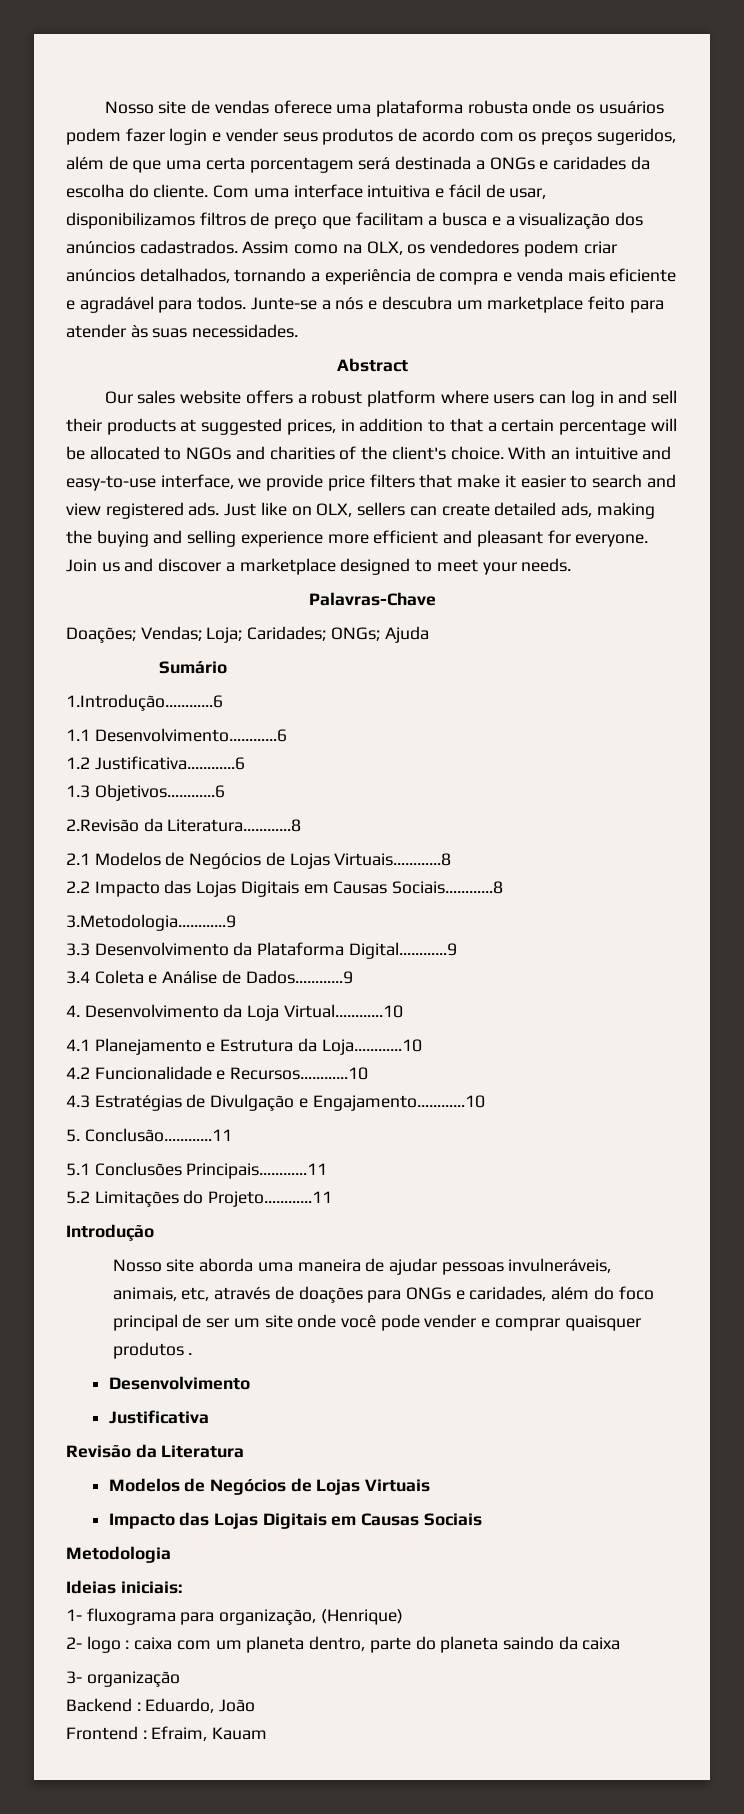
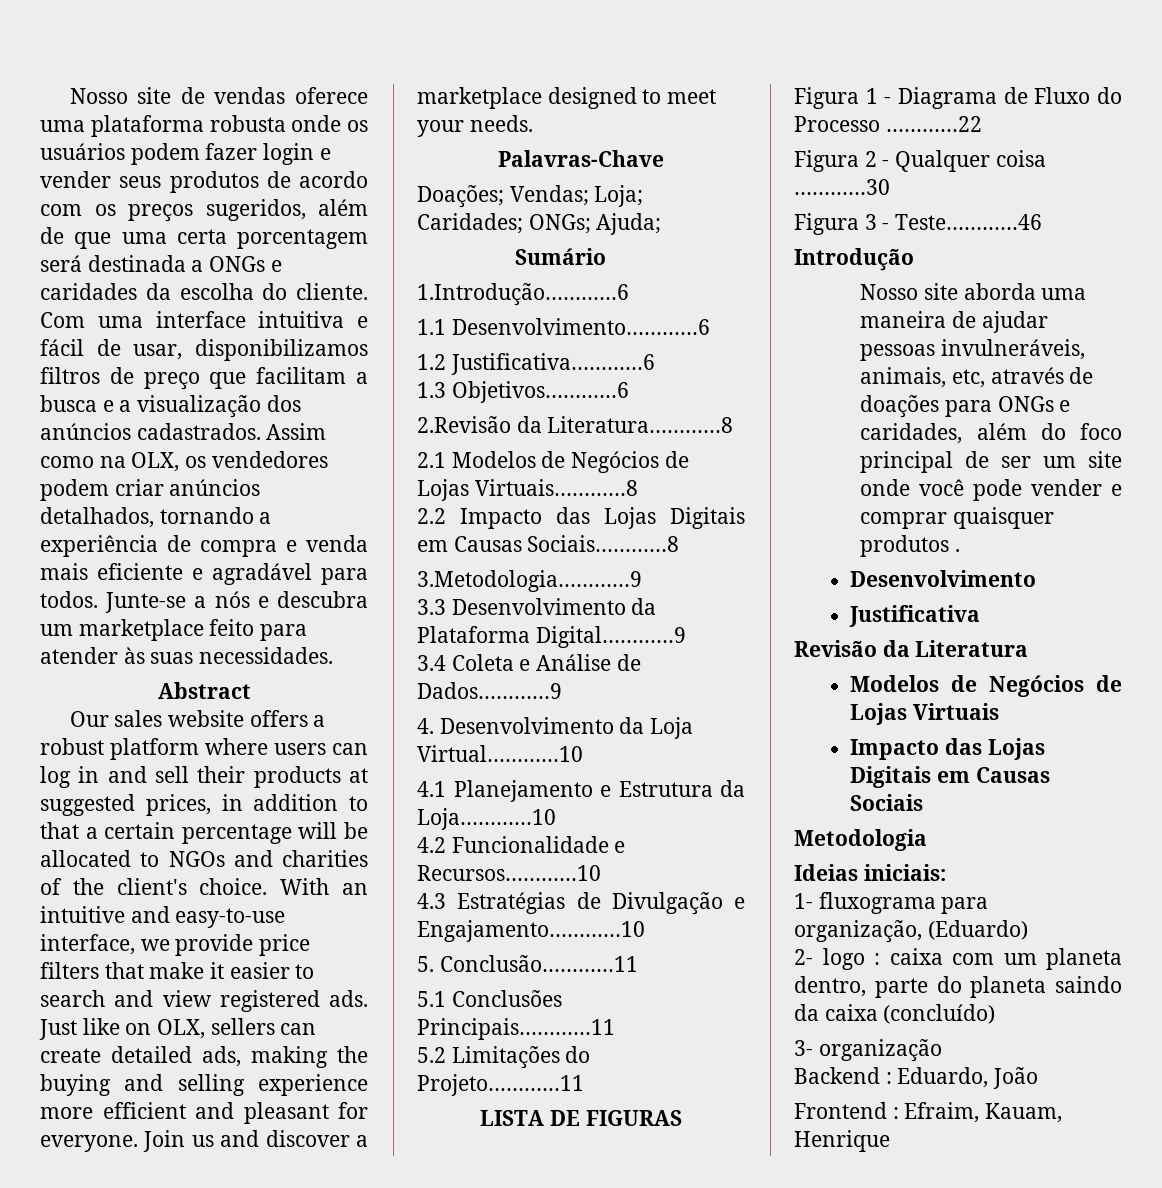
[384,626,429,643] Ajuda -> [596,213,662,235] Ajuda;
(333, 1199) none -> [480,1110,682,1126] [794,87,1122,109] [794,116,982,132] [794,150,1046,172] [794,179,890,195] [794,213,1043,235] // LISTA DE FIGURAS // Figura 1 - Diagrama de Fluxo do Processo …………22 // Figura 2 - Qualquer coisa …………30 // Figura 3 - Teste…………46
[320,1609,403,1625] (Henrique) -> [927,920,1028,940] (Eduardo)
(621, 1643) none -> [883,1004,996,1024] (concluído)
[212,1727,268,1740] Kauam -> [985,1103,1063,1123] [794,1130,890,1152] Kauam, Henrique

